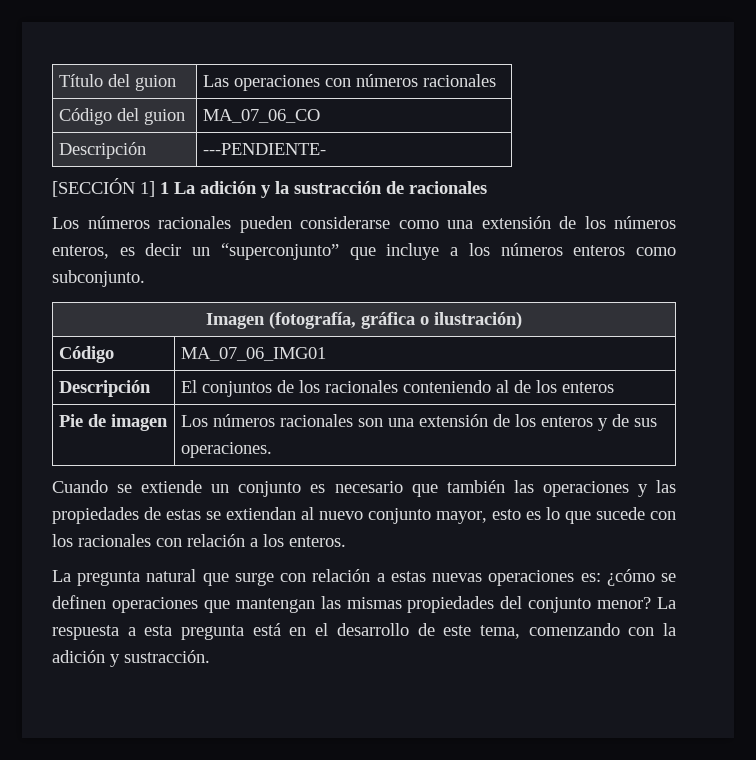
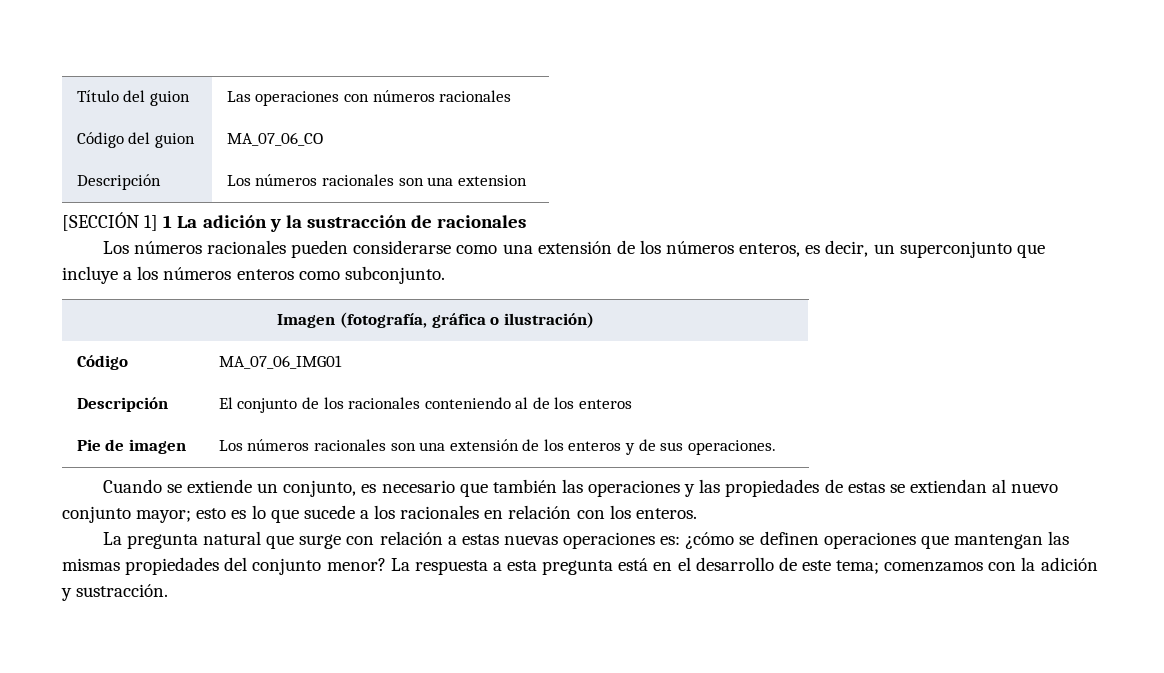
[203,143,327,155] ---PENDIENTE- -> [226,174,527,186] Los números racionales son una extension
[145,243,339,260] decir un “superconjunto” -> [825,240,1012,258] decir, un superconjunto
[202,381,273,397] conjuntos -> [237,398,298,413] conjunto
[238,481,302,497] conjunto -> [283,480,357,497] conjunto,
[436,511,487,524] mayor, -> [136,510,192,523] mayor;
[650,511,676,520] [52,534,258,547] con los racionales con relación a -> [359,505,605,519] a los racionales en relación con
[479,623,620,639] tema, comenzando -> [836,560,984,574] tema; comenzamos

